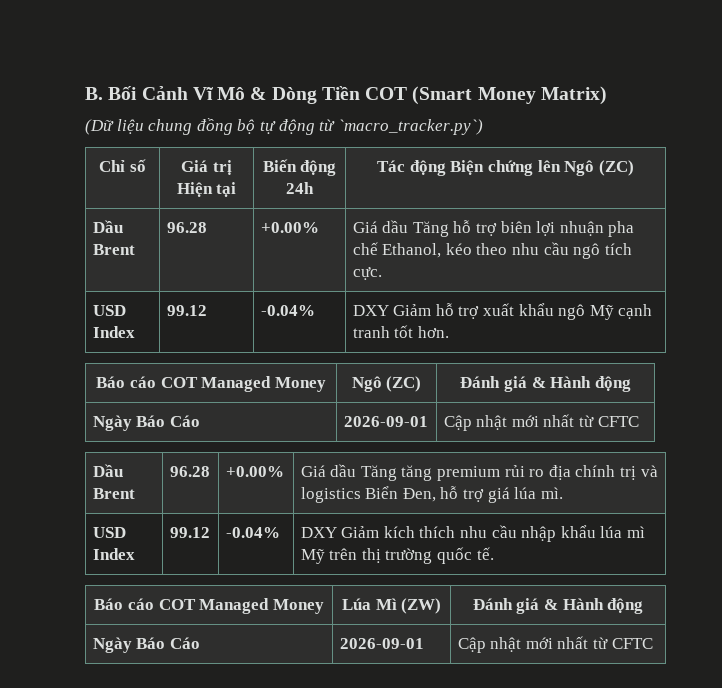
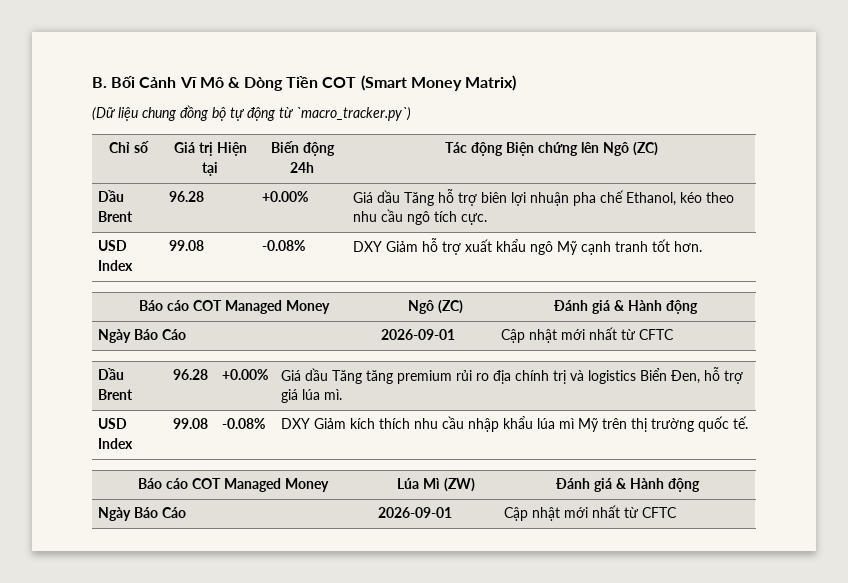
[166,305,207,316] [260,305,315,316] 99.12 | -0.04% -> [169,240,205,251] [262,240,306,251] 99.08 | -0.08%
[169,527,210,538] [225,527,280,538] 99.12 | -0.04% -> [173,418,209,429] [222,418,266,429] 99.08 | -0.08%

